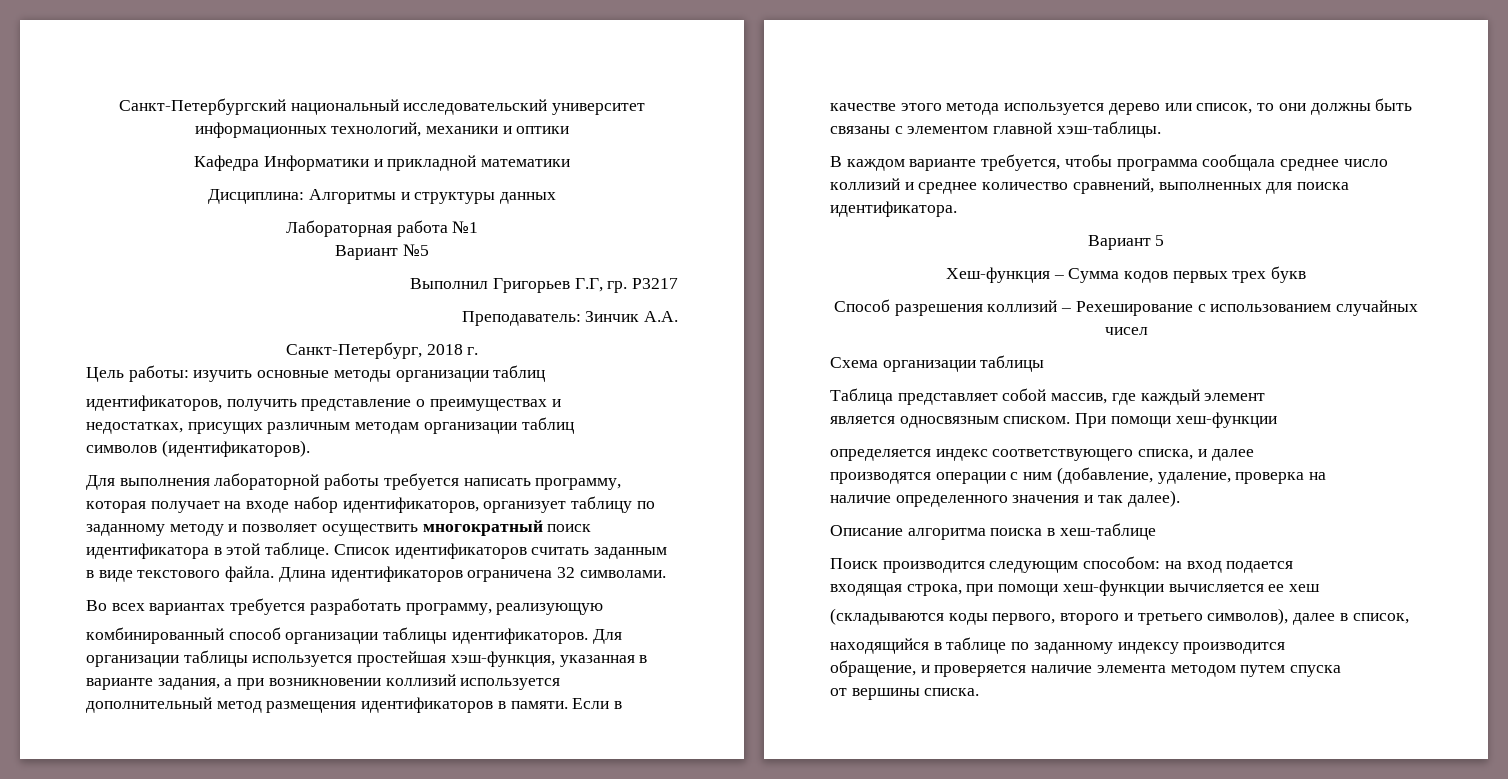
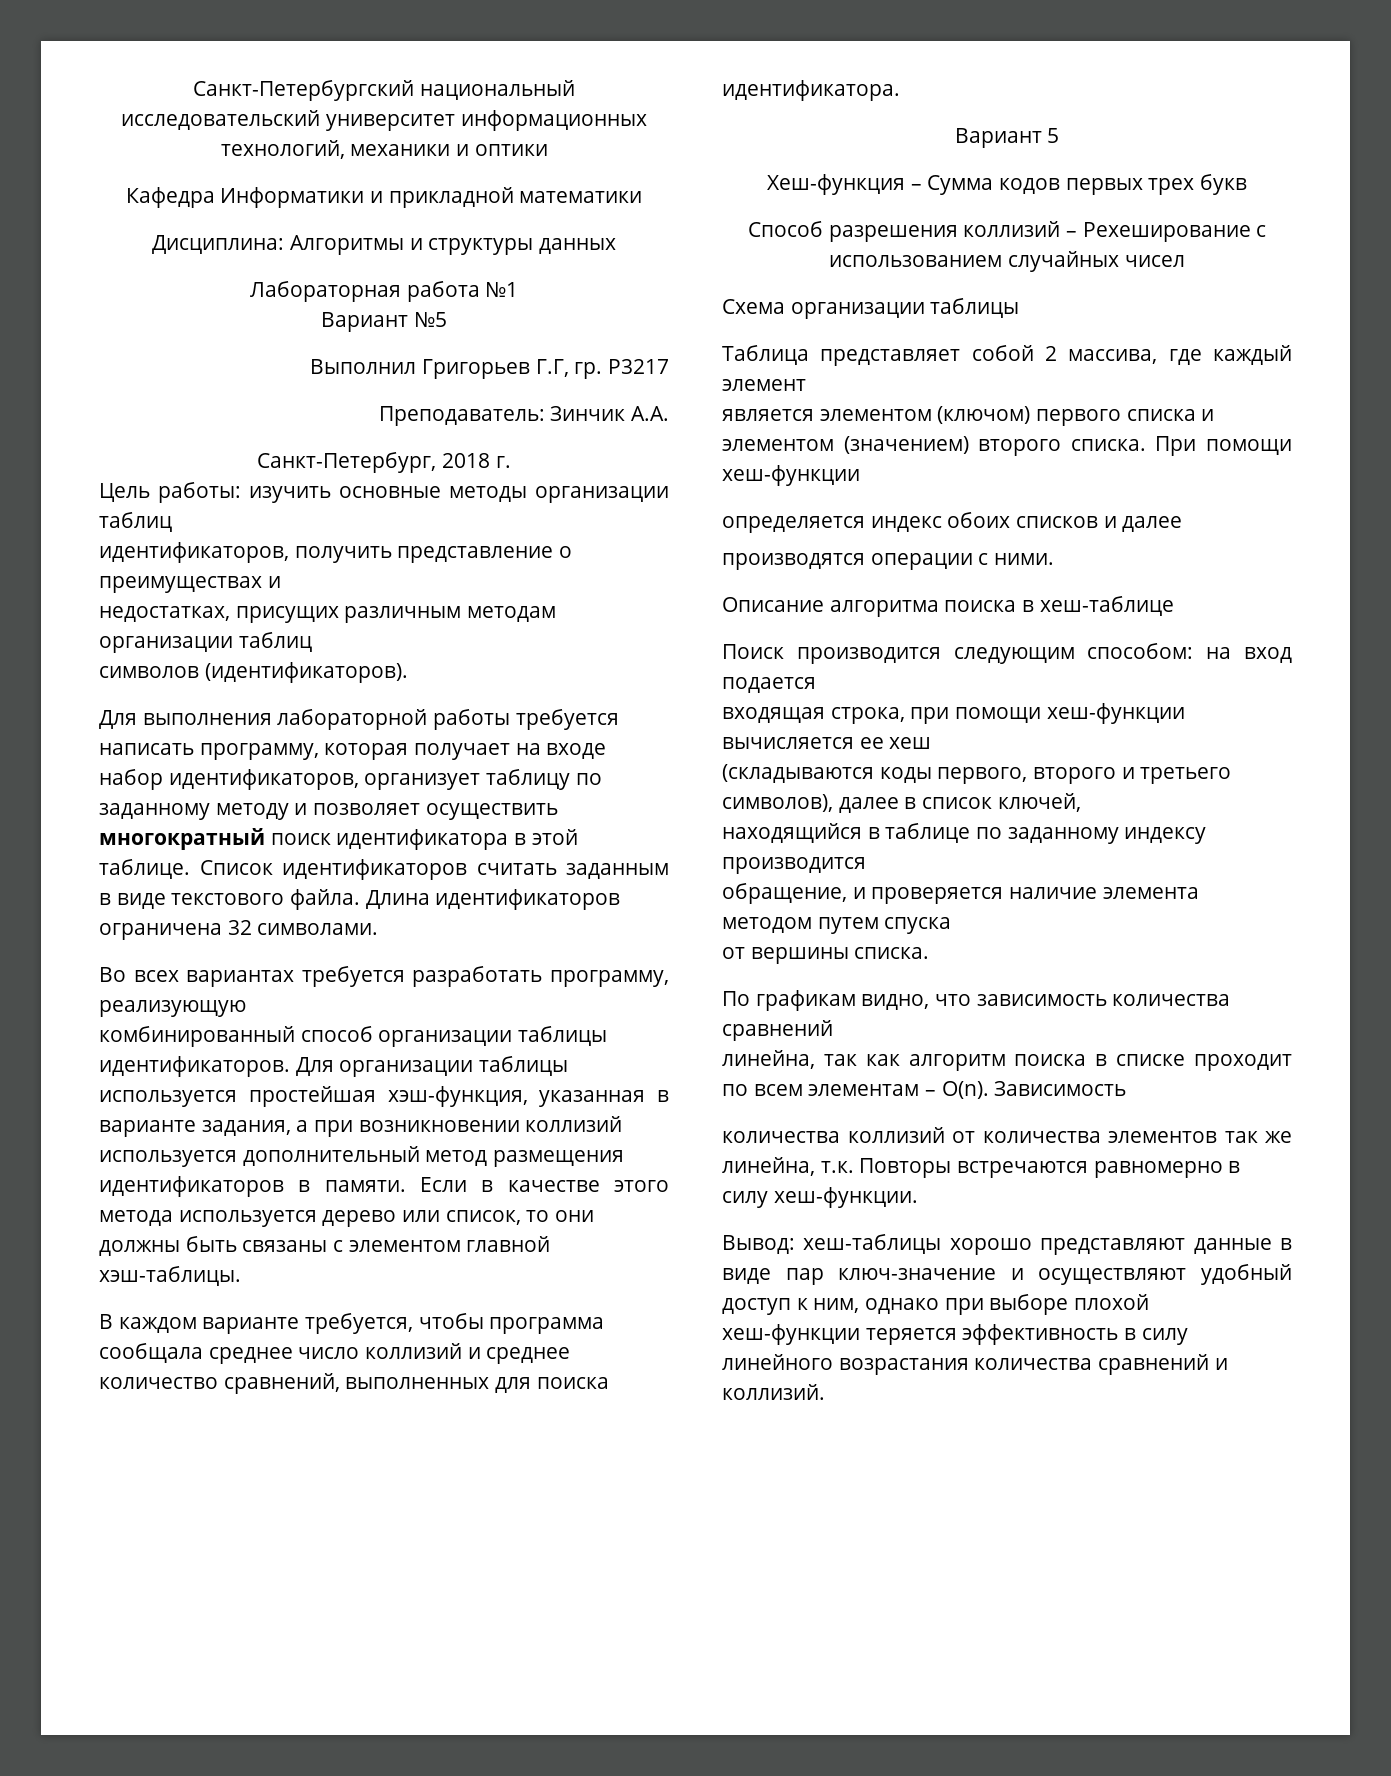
[1051,393,1108,404] массив, -> [1045,346,1158,364] 2 массива,
[899,416,1071,428] односвязным списком. -> [819,406,1215,426] [722,436,1146,456] элементом (ключом) первого списка и элементом (значением) второго списка.
[992,449,1194,461] соответствующего списка, -> [947,512,1099,528] обоих списков
[1023,467,1327,484] [830,490,1180,507] ним (добавление, удаление, проверка на // наличие определенного значения и так далее). -> [994,553,1055,565] ними.
[1352,613,1409,624] список, -> [922,793,1081,812] список ключей,
(980, 692) none -> [722,990,1231,1011] [722,1020,833,1041] [722,1050,1292,1071] [722,1081,1127,1099] [722,1127,1292,1143] [722,1157,1241,1178] [722,1187,918,1208] [722,1234,1292,1255] [722,1264,1292,1285] [722,1294,1150,1315] [722,1324,1188,1345] [722,1354,1228,1375] [722,1384,825,1400] // По графикам видно, что зависимость количества сравнений // линейна, так как алгоритм поиска в списке проходит по всем элементам – O(n). Зависимость // количества коллизий от количества элементов так же линейна, т.к. Повторы встречаются равномерно в силу хеш-функции. // Вывод: хеш-таблицы хорошо представляют данные в виде пар ключ-значение и осуществляют удобный доступ к ним, однако при выборе плохой хеш-функции теряется эффективность в силу линейного возрастания количества сравнений и коллизий.

